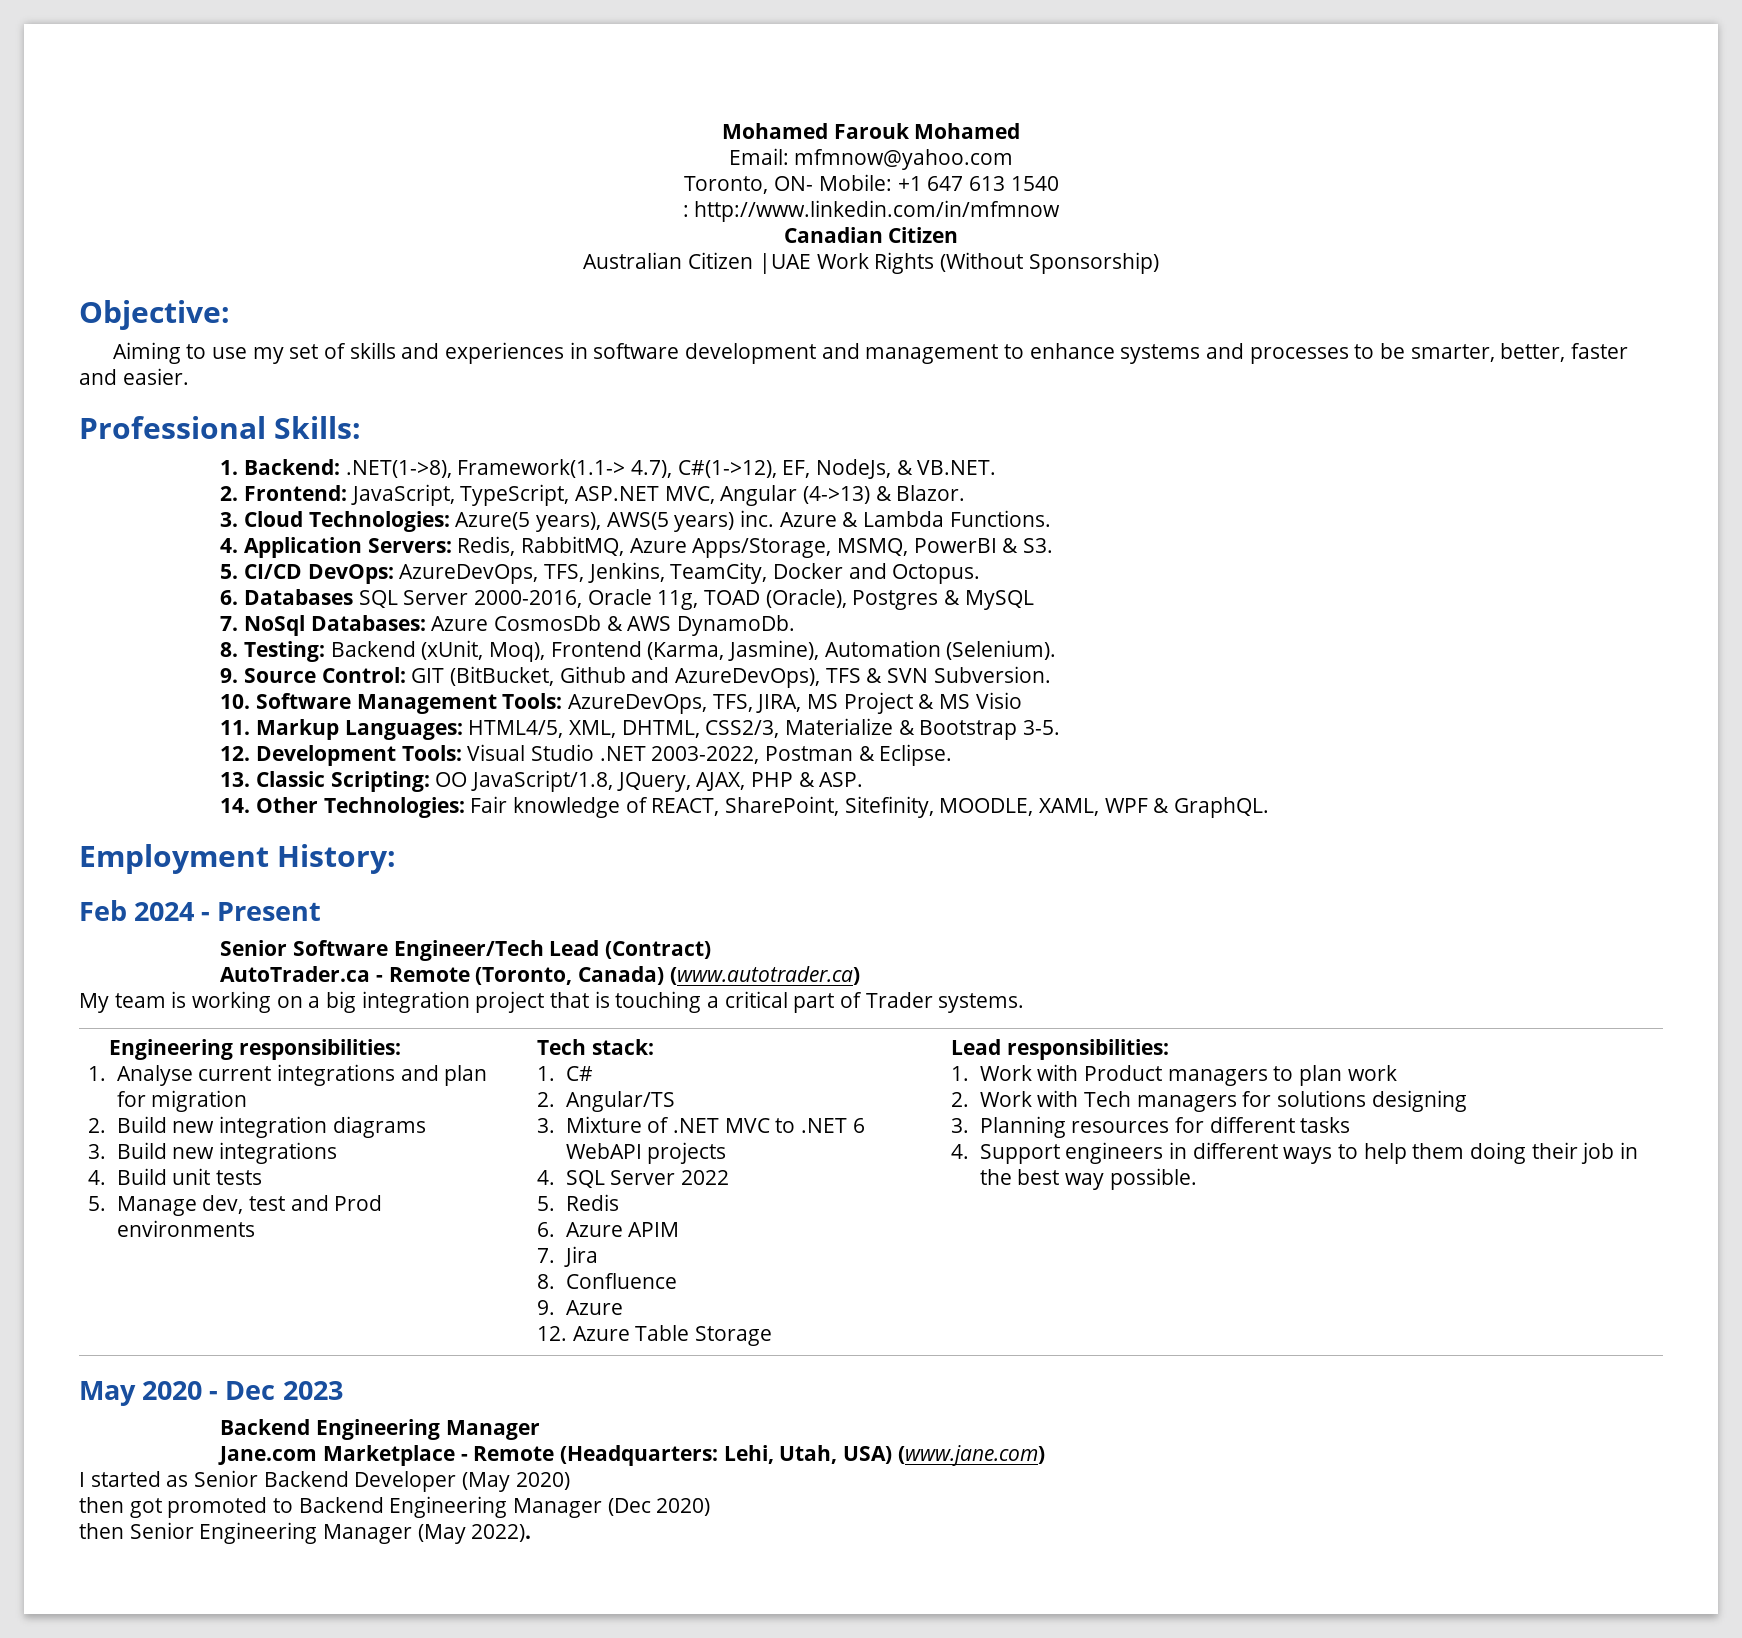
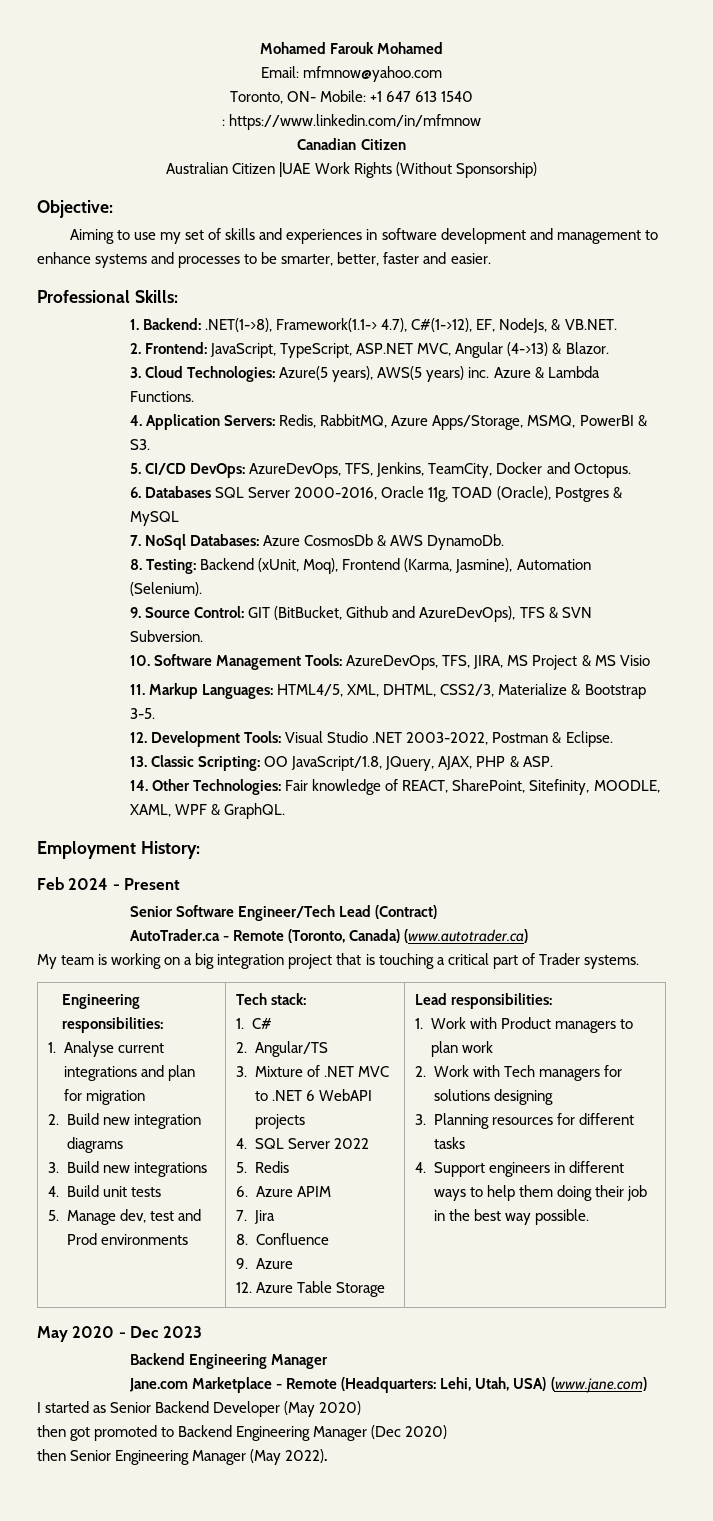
[694,200,1061,222] http://www.linkedin.com/in/mfmnow -> [229,114,482,130] https://www.linkedin.com/in/mfmnow

